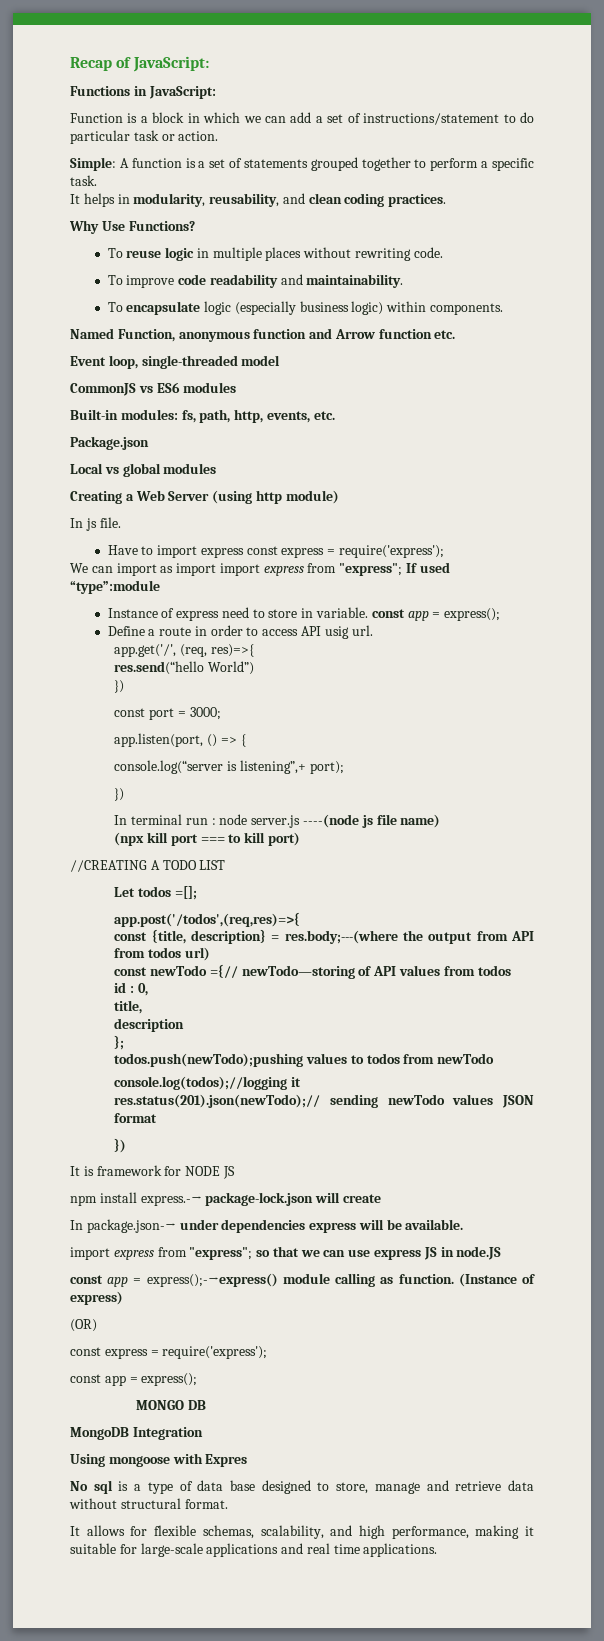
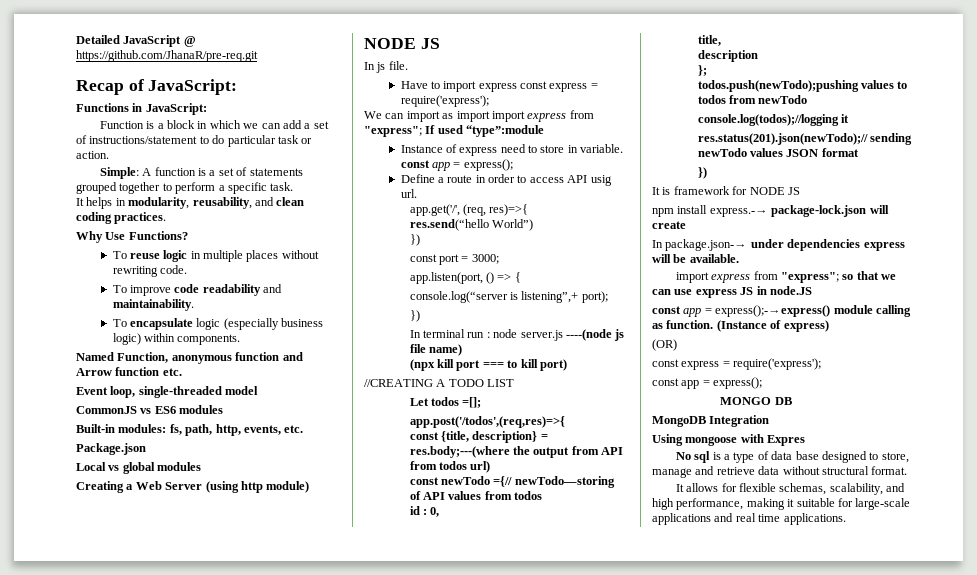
(70, 64) none -> [76,35,196,47] [76,50,258,62] Detailed JavaScript @ https://github.com/JhanaR/pre-req.git //
(339, 497) none -> [364,38,440,49] // NODE JS

